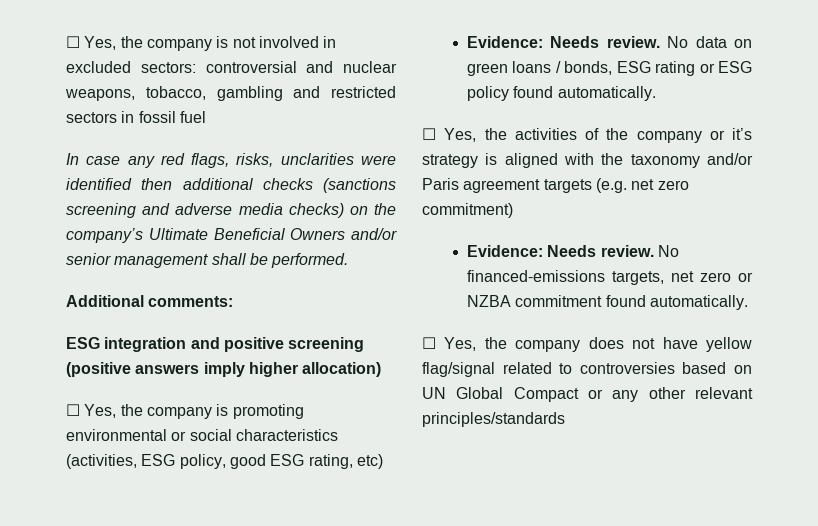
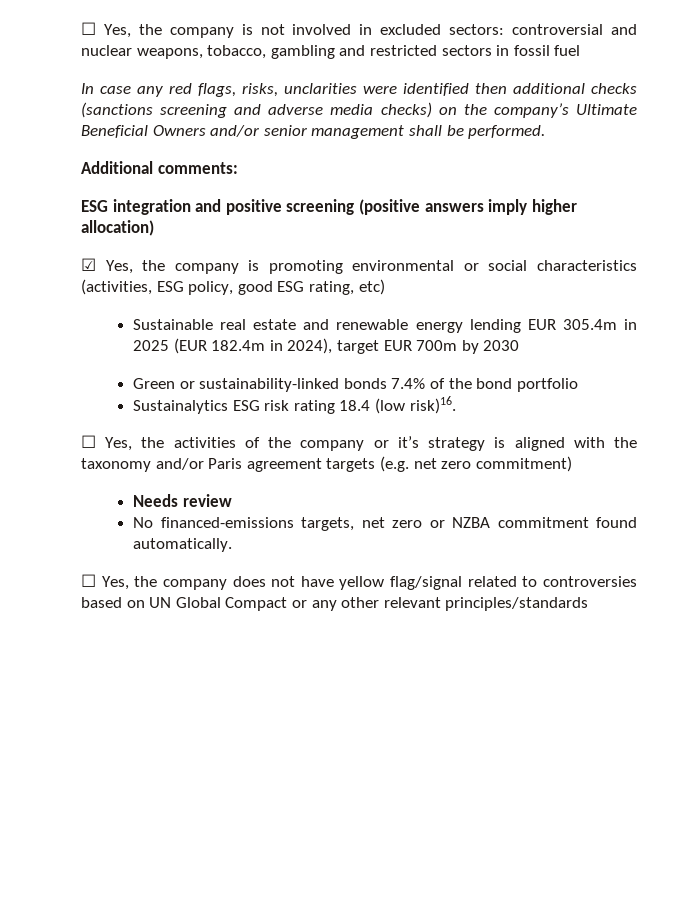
[66,404,80,416] ☐ -> [81,258,96,271] ☑
[467,36,752,48] [467,61,752,76] [467,86,656,101] Evidence: Needs review. No data on green loans / bonds, ESG rating or ESG policy found automatically. -> [133,319,638,333] [133,338,520,354] [133,378,578,392] [133,396,456,414] Sustainable real estate and renewable energy lending EUR 305.4m in 2025 (EUR 182.4m in 2024), target EUR 700m by 2030 // Green or sustainability-linked bonds 7.4% of the bond portfolio // Sustainalytics ESG risk rating 18.4 (low risk)16.
[467,245,654,257] Evidence: Needs review. -> [133,494,232,507] Needs review //

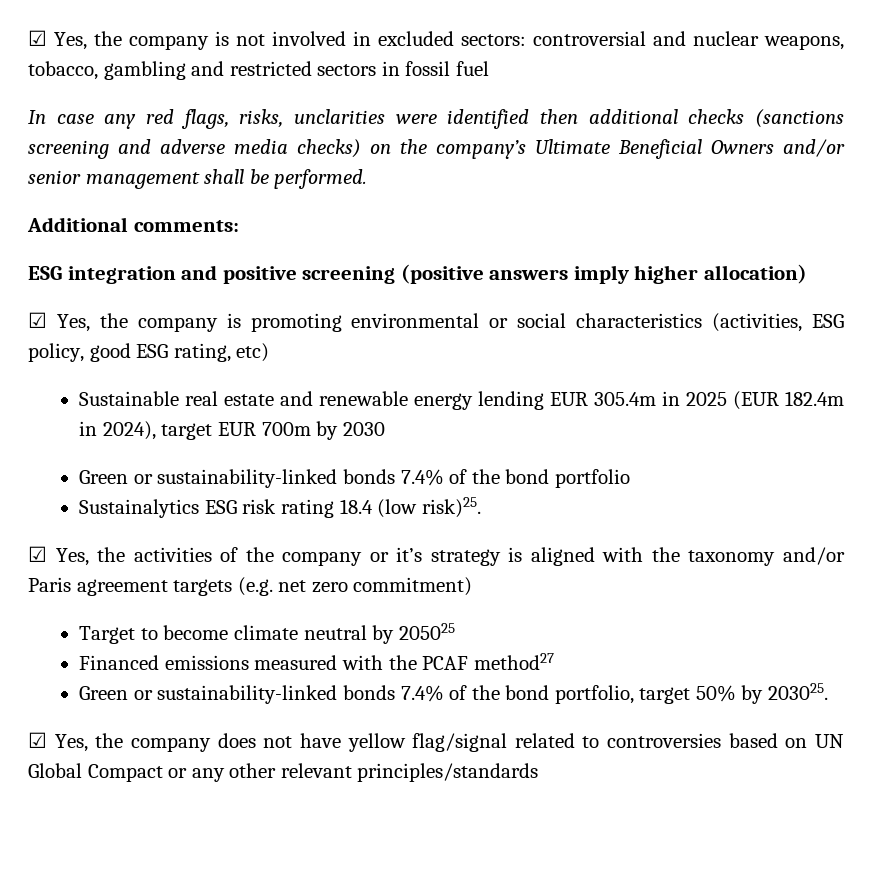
[81,22,96,35] ☐ -> [28,30,47,46] ☑
[409,396,456,414] [81,435,96,448] risk)16. // ☐ -> [421,497,481,518] [28,546,47,562] risk)25. // ☑
[133,494,232,507] [133,517,637,531] [133,538,233,552] [81,574,96,587] Needs review // No financed-emissions targets, net zero or NZBA commitment found automatically. // ☐ -> [79,623,455,644] [79,653,554,670] [79,683,828,704] [28,732,47,748] Target to become climate neutral by 205025 // Financed emissions measured with the PCAF method27 // Green or sustainability-linked bonds 7.4% of the bond portfolio, target 50% by 203025. // ☑

